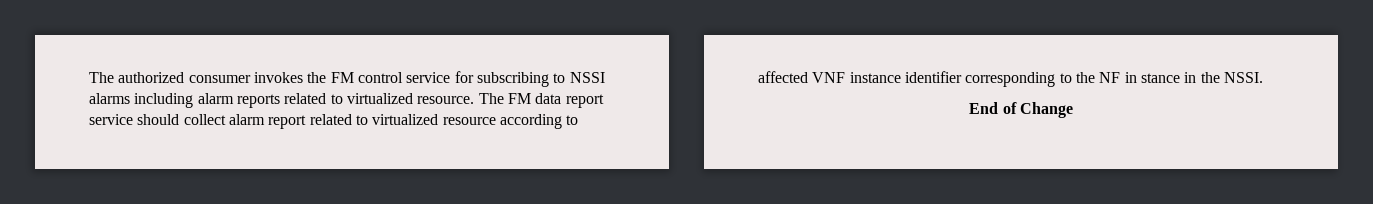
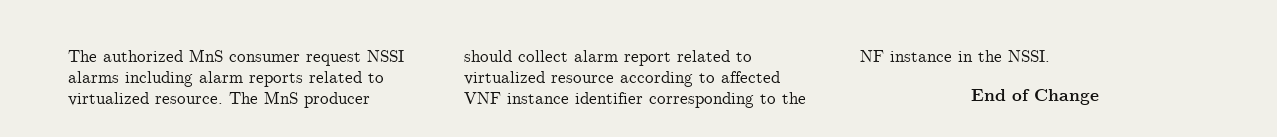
[188,71,566,87] consumer invokes the FM control service for subscribing to -> [189,49,361,66] MnS consumer request
[507,93,604,108] [89,114,133,125] FM data report service -> [264,91,370,108] MnS producer
[1124,72,1180,83] in stance -> [890,51,952,62] instance

